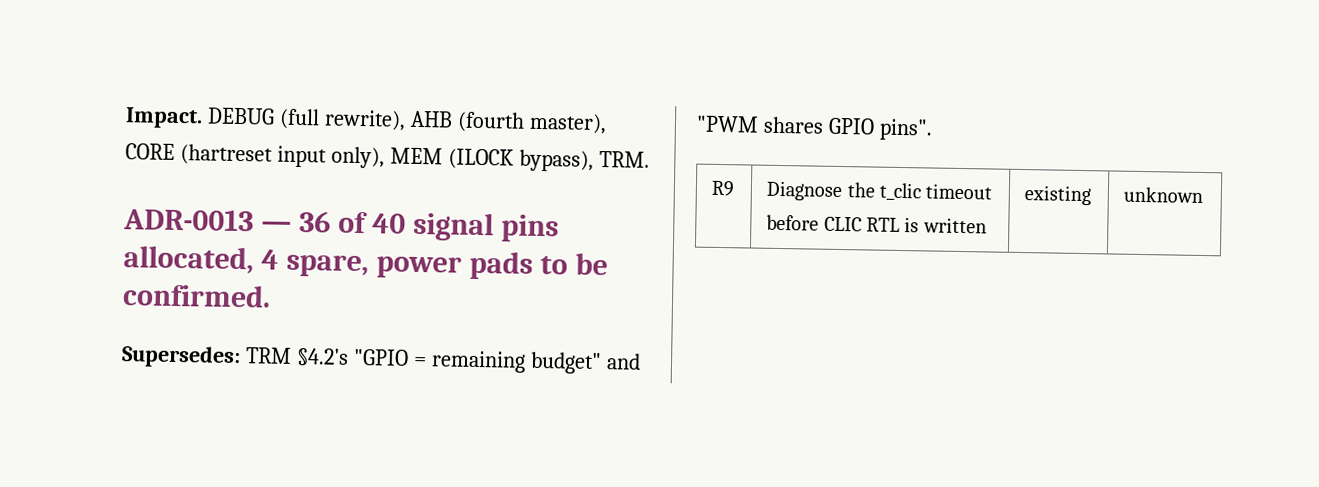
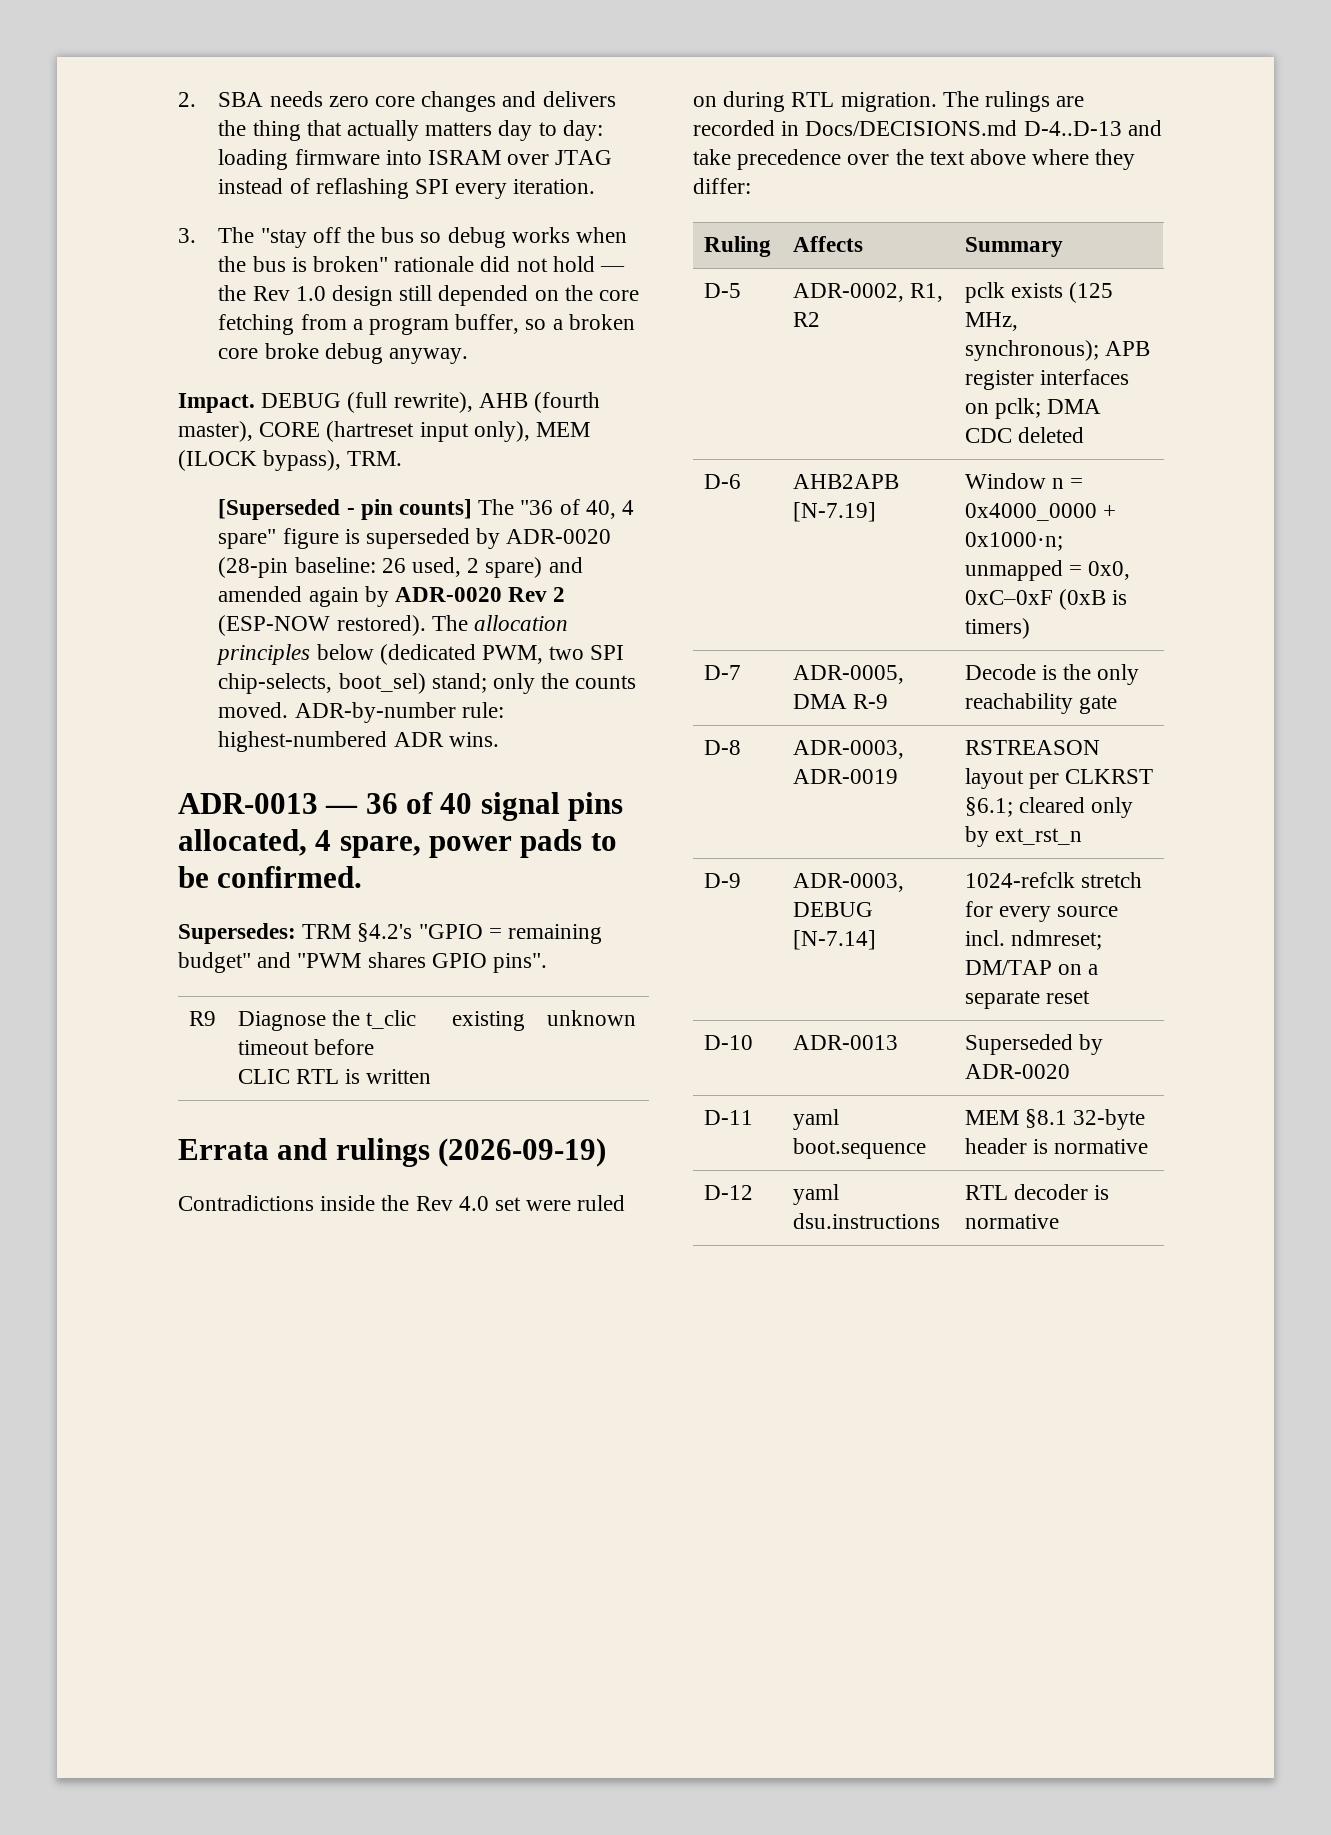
(125, 118) none -> [178,91,616,112] [218,120,603,141] [218,149,613,170] [218,178,596,199] [178,227,628,248] [218,256,626,272] [218,285,640,306] [218,314,635,335] [218,343,469,364] 2. SBA needs zero core changes and delivers the thing that actually matters day to day: loading firmware into ISRAM over JTAG instead of reflashing SPI every iteration. // 3. The "stay off the bus so debug works when the bus is broken" rationale did not hold — the Rev 1.0 design still depended on the core fetching from a program buffer, so a broken core broke debug anyway. //
(650, 159) none -> [218,499,635,520] [218,528,612,549] [218,557,583,578] [218,586,566,607] [218,615,569,636] [216,644,625,665] [218,673,637,694] [218,702,504,723] [218,731,499,752] // [Superseded - pin counts] The "36 of 40, 4 spare" figure is superseded by ADR-0020 (28-pin baseline: 26 used, 2 spare) and amended again by ADR-0020 Rev 2 (ESP-NOW restored). The allocation principles below (dedicated PWM, two SPI chip-selects, boot_sel) stand; only the counts moved. ADR-by-number rule: highest-numbered ADR wins.
(1204, 195) none -> [178,1138,607,1167] [178,1195,626,1211] [693,91,1085,112] [693,120,1162,136] [693,149,1136,170] [693,178,751,194] [703,236,771,257] [792,236,863,252] [964,237,1063,257] [703,283,741,298] [792,283,943,302] [792,312,820,327] [964,282,1114,303] [964,312,1018,331] [964,340,1150,361] [964,369,1129,390] [964,398,1102,419] [964,427,1084,443] [703,474,741,489] [792,474,899,489] [792,502,876,522] [964,473,1084,489] [964,503,1116,521] [964,532,1063,551] [964,560,1131,581] [964,589,1128,610] [964,618,1030,639] [703,665,741,680] [792,665,904,684] [792,694,888,709] [964,664,1140,685] [964,693,1117,714] [703,740,741,755] [792,740,904,759] [792,769,898,784] [964,740,1100,755] [964,768,1154,789] [964,797,1134,818] [964,826,1082,847] [703,873,741,888] [792,873,904,892] [792,902,873,917] [792,930,876,950] [964,872,1142,888] [964,901,1119,922] [964,930,1102,950] [964,960,1099,975] [964,990,1090,1009] [703,1035,753,1050] [792,1035,898,1050] [964,1034,1103,1055] [964,1064,1070,1079] [703,1110,753,1125] [792,1109,839,1130] [792,1138,926,1159] [964,1109,1146,1130] [964,1138,1149,1154] [703,1185,753,1200] [792,1184,839,1205] [792,1213,940,1229] [964,1184,1110,1200] [964,1214,1059,1229] // Errata and rulings (2026-09-19) // Contradictions inside the Rev 4.0 set were ruled on during RTL migration. The rulings are recorded in Docs/DECISIONS.md D-4..D-13 and take precedence over the text above where they differ: // Ruling | Affects | Summary // D-5 | ADR-0002, R1, R2 | pclk exists (125 MHz, synchronous); APB register interfaces on pclk; DMA CDC deleted // D-6 | AHB2APB [N-7.19] | Window n = 0x4000_0000 + 0x1000·n; unmapped = 0x0, 0xC–0xF (0xB is timers) // D-7 | ADR-0005, DMA R-9 | Decode is the only reachability gate // D-8 | ADR-0003, ADR-0019 | RSTREASON layout per CLKRST §6.1; cleared only by ext_rst_n // D-9 | ADR-0003, DEBUG [N-7.14] | 1024-refclk stretch for every source incl. ndmreset; DM/TAP on a separate reset // D-10 | ADR-0013 | Superseded by ADR-0020 // D-11 | yaml boot.sequence | MEM §8.1 32-byte header is normative // D-12 | yaml dsu.instructions | RTL decoder is normative

